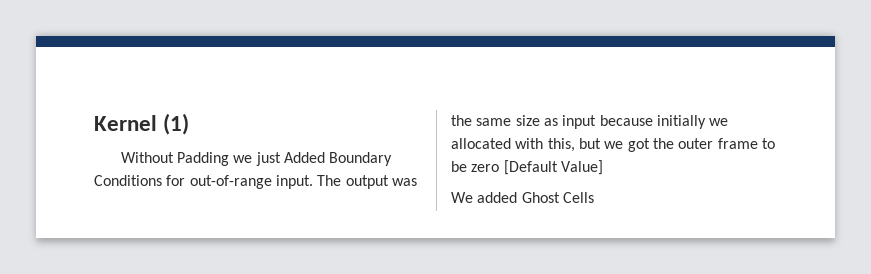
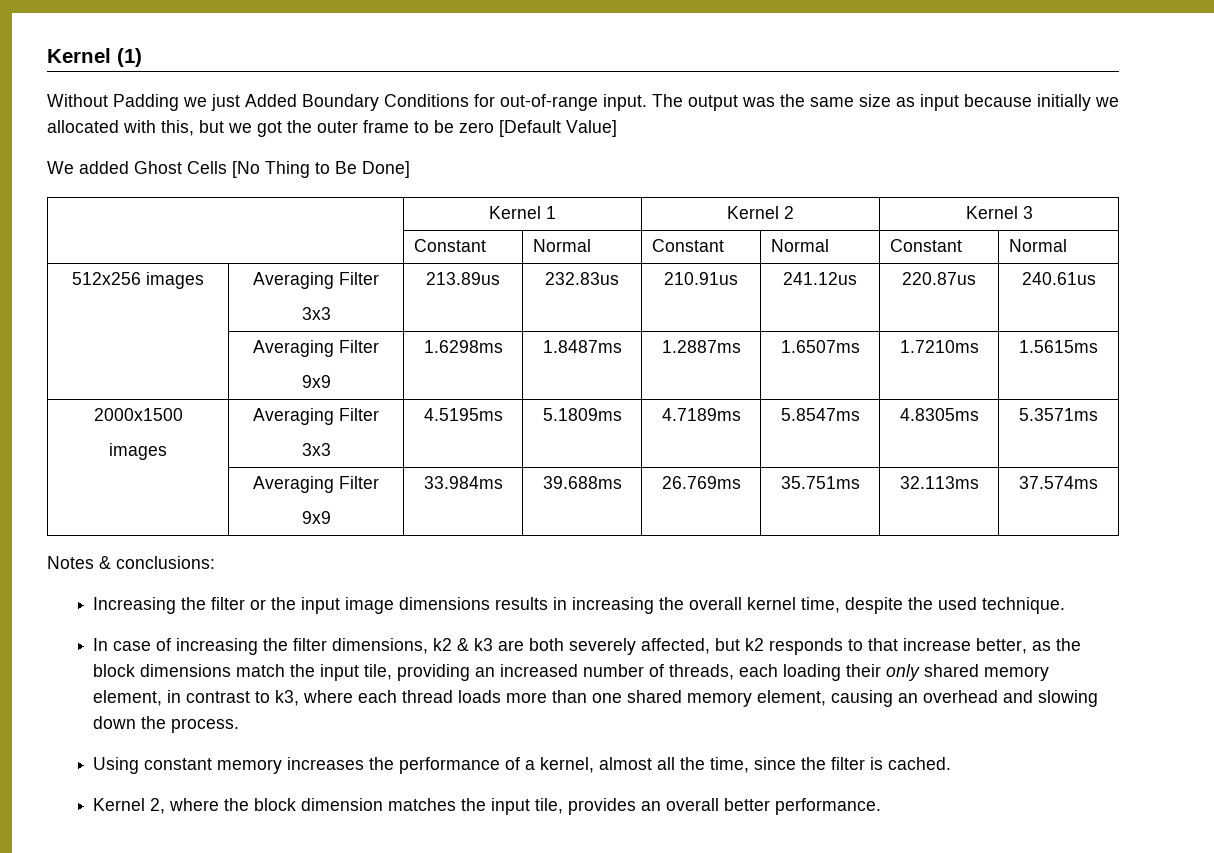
(594, 197) none -> [232,161,410,178] [489,206,556,219] [727,206,794,219] [965,206,1033,219] [414,239,487,252] [533,239,592,252] [652,239,725,252] [771,239,830,252] [890,239,963,252] [1009,239,1068,252] [72,272,204,289] [253,272,379,289] [301,307,331,320] [426,272,500,285] [545,272,619,285] [664,272,738,285] [783,272,857,285] [902,272,976,285] [1021,272,1096,285] [253,340,379,357] [301,375,331,388] [423,340,503,353] [542,340,622,353] [661,340,741,353] [780,340,860,353] [899,340,979,353] [1019,340,1098,353] [93,408,183,421] [109,443,167,460] [253,408,379,425] [301,443,331,456] [423,408,503,421] [542,408,622,421] [661,408,741,421] [780,408,860,421] [899,408,979,421] [1019,408,1098,421] [253,476,379,493] [301,511,331,524] [423,476,503,489] [542,476,622,489] [661,476,741,489] [780,476,860,489] [899,476,979,489] [1019,476,1098,489] [47,556,215,569] [93,597,1066,614] [93,638,1082,655] [93,664,1050,681] [93,690,1099,707] [93,716,240,733] [93,757,952,774] [93,798,882,815] [No Thing to Be Done] // | Kernel 1 | Kernel 2 | Kernel 3 // | Constant | Normal | Constant | Normal | Constant | Normal // 512x256 images | Averaging Filter // 3x3 | 213.89us | 232.83us | 210.91us | 241.12us | 220.87us | 240.61us // | Averaging Filter // 9x9 | 1.6298ms | 1.8487ms | 1.2887ms | 1.6507ms | 1.7210ms | 1.5615ms // 2000x1500 // images | Averaging Filter // 3x3 | 4.5195ms | 5.1809ms | 4.7189ms | 5.8547ms | 4.8305ms | 5.3571ms // | Averaging Filter // 9x9 | 33.984ms | 39.688ms | 26.769ms | 35.751ms | 32.113ms | 37.574ms // Notes & conclusions: // Increasing the filter or the input image dimensions results in increasing the overall kernel time, despite the used technique. // In case of increasing the filter dimensions, k2 & k3 are both severely affected, but k2 responds to that increase better, as the block dimensions match the input tile, providing an increased number of threads, each loading their only shared memory element, in contrast to k3, where each thread loads more than one shared memory element, causing an overhead and slowing down the process. // Using constant memory increases the performance of a kernel, almost all the time, since the filter is cached. // Kernel 2, where the block dimension matches the input tile, provides an overall better performance.

